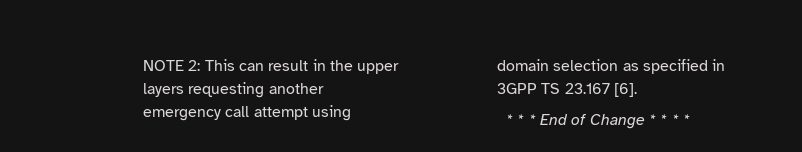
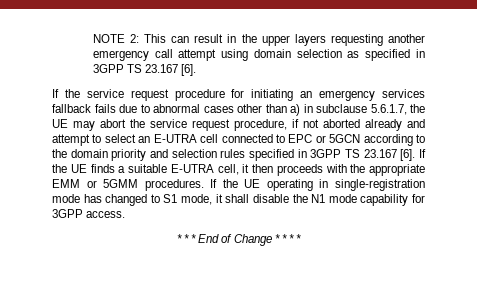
(637, 90) none -> [52,89,425,101] [52,104,425,116] [52,119,425,131] [52,134,425,146] [52,149,426,161] [52,164,425,176] [52,179,425,191] [52,194,426,206] [52,209,126,218] // If the service request procedure for initiating an emergency services fallback fails due to abnormal cases other than a) in subclause 5.6.1.7, the UE may abort the service request procedure, if not aborted already and attempt to select an E-UTRA cell connected to EPC or 5GCN according to the domain priority and selection rules specified in 3GPP TS 23.167 [6]. If the UE finds a suitable E-UTRA cell, it then proceeds with the appropriate EMM or 5GMM procedures. If the UE operating in single-registration mode has changed to S1 mode, it shall disable the N1 mode capability for 3GPP access.

